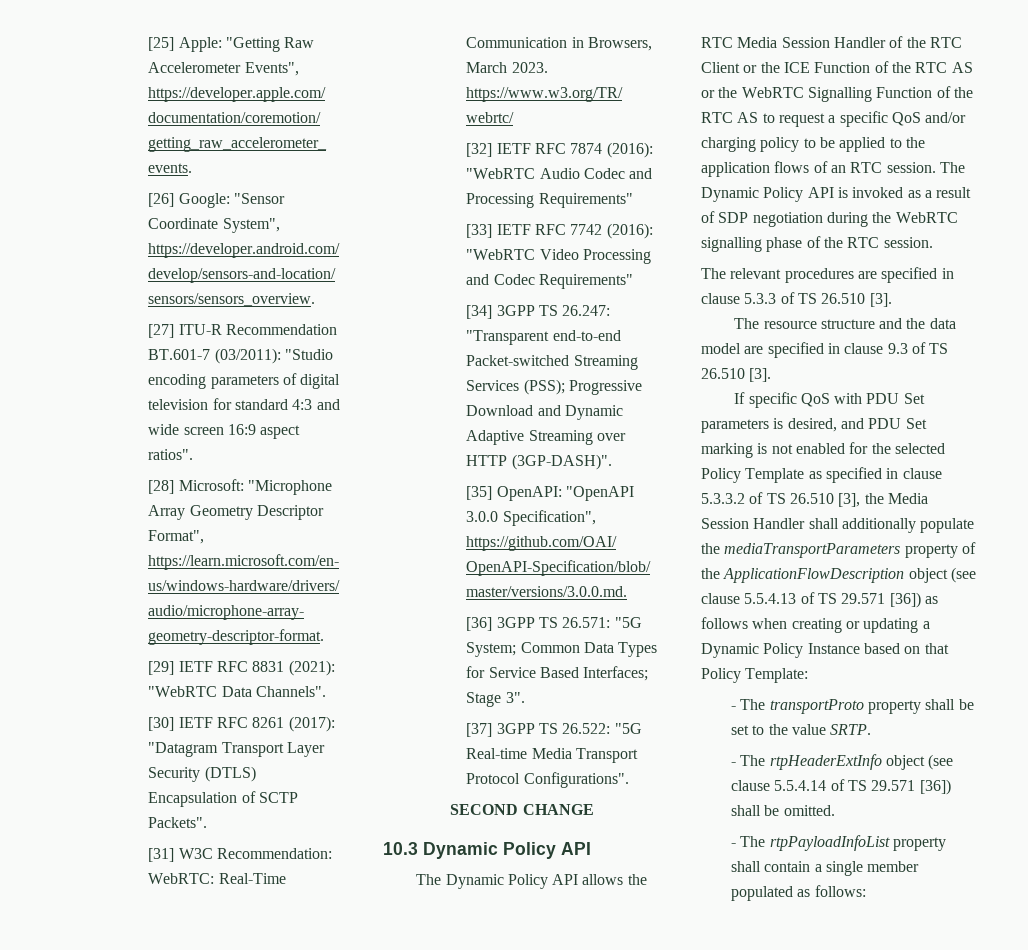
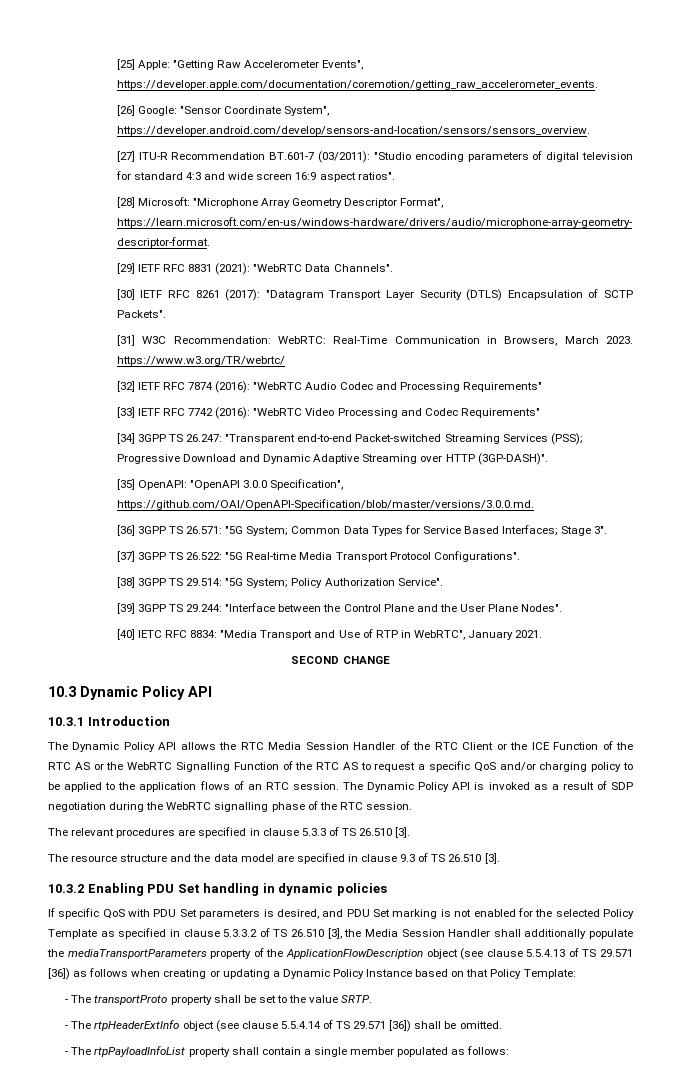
(629, 780) none -> [116,577,443,588] [116,603,563,614] [116,629,543,640] // [38] 3GPP TS 29.514: "5G System; Policy Authorization Service". // [39] 3GPP TS 29.244: "Interface between the Control Plane and the User Plane Nodes". // [40] IETC RFC 8834: "Media Transport and Use of RTP in WebRTC", January 2021.
(591, 848) none -> [48,716,170,726] // 10.3.1 Introduction
(772, 375) none -> [48,883,387,896] // 10.3.2 Enabling PDU Set handling in dynamic policies

